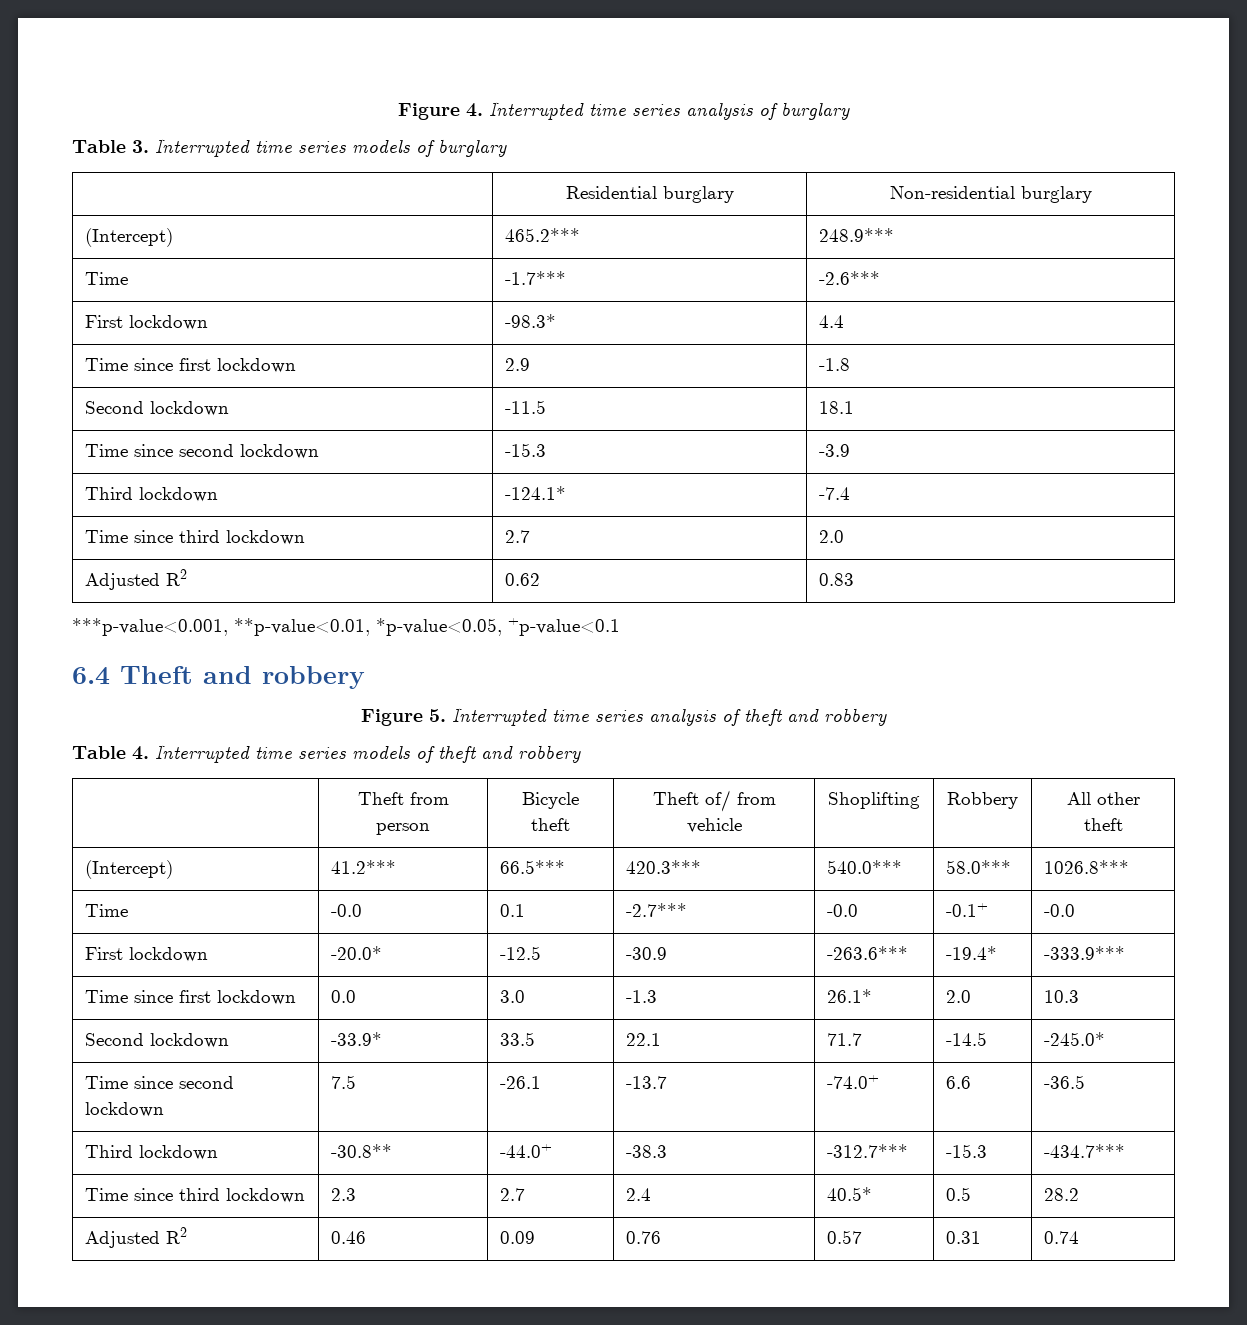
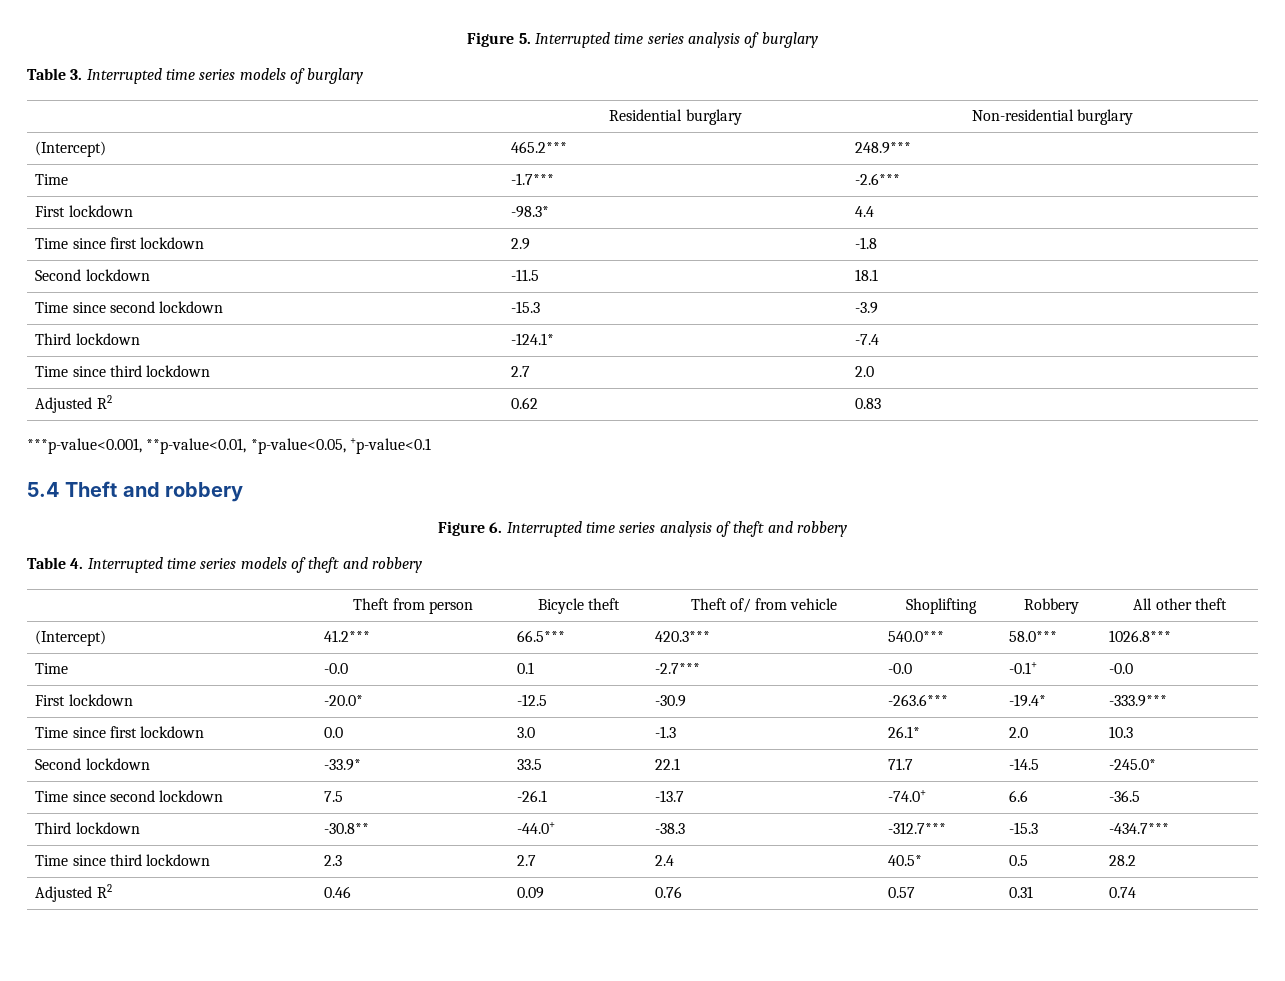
[398,103,483,120] Figure 4. -> [467,32,531,47] Figure 5.
[72,667,110,685] 6.4 -> [27,482,60,497] 5.4
[429,709,446,722] 5. -> [489,522,503,533] 6.

